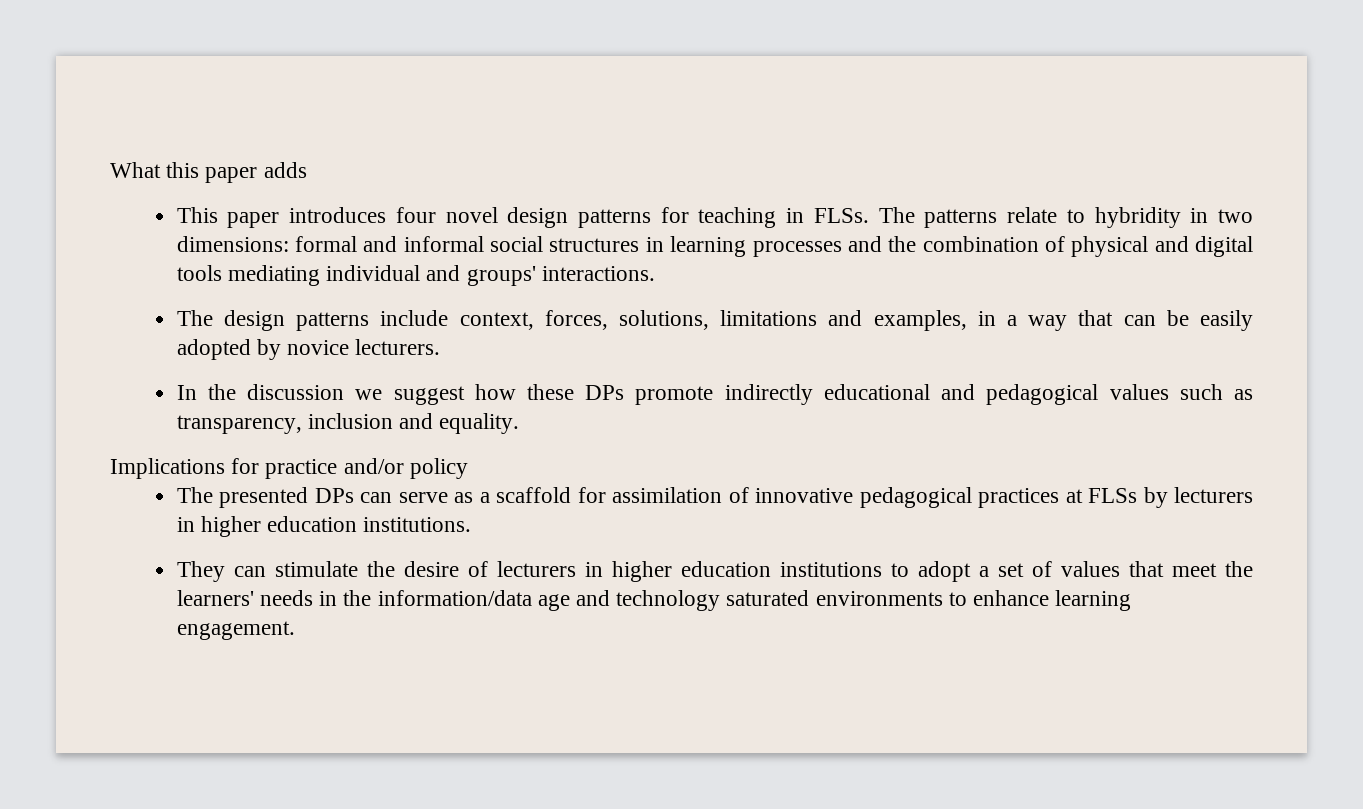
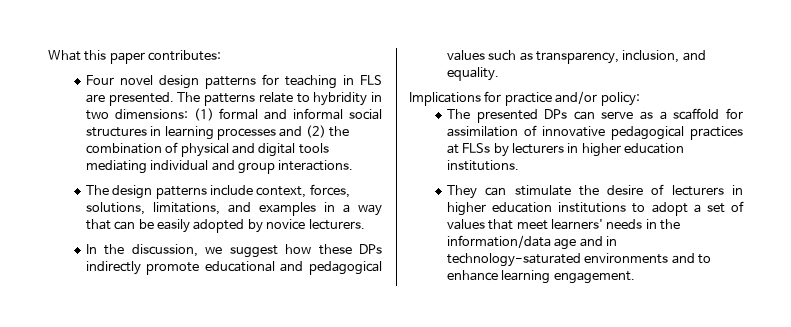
[263,162,307,178] [176,207,436,228] adds // This paper introduces four -> [148,50,222,61] [85,75,114,85] contributes: // Four
[813,208,869,223] FLSs. -> [360,75,382,85] [85,92,174,106] FLS are presented.
(289, 244) none -> [193,108,214,121] (1)
(882, 244) none -> [305,125,326,138] (2)
[466,266,536,286] groups' -> [238,162,276,174] group
[720,310,967,331] limitations and examples, -> [152,202,316,216] limitations, and examples
[247,384,345,400] discussion -> [131,244,198,257] discussion,
[635,384,813,405] promote indirectly -> [85,261,200,275] indirectly promote
[307,413,393,429] inclusion -> [622,50,680,63] inclusion,
[409,458,468,479] policy -> [600,92,640,106] policy:
[1225,561,1253,577] the -> (548, 225) none
[616,590,943,611] technology saturated environments -> [606,236,618,246] [446,253,695,267] in technology-saturated environments and

